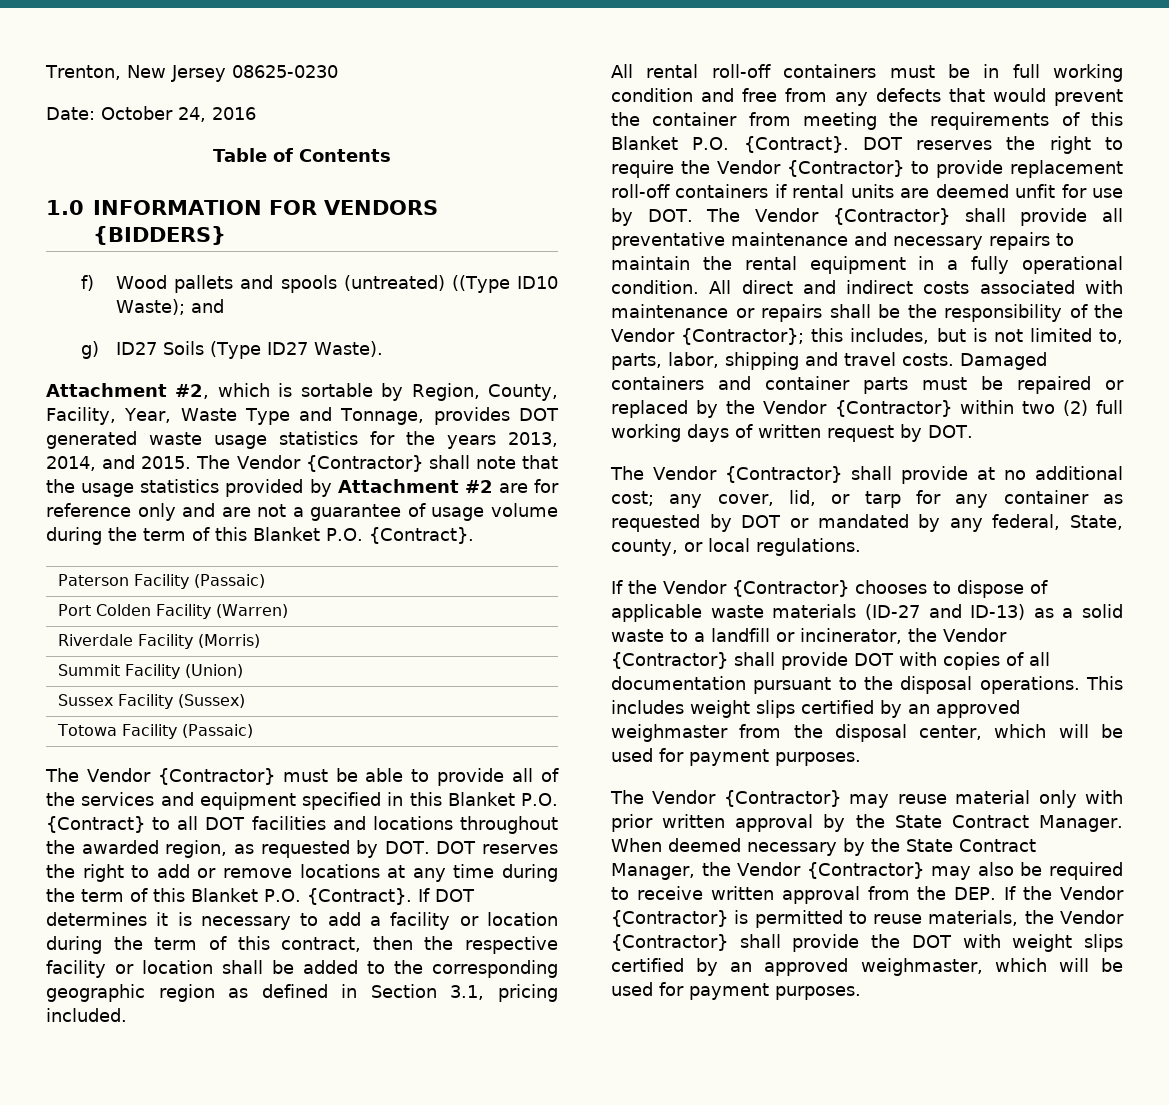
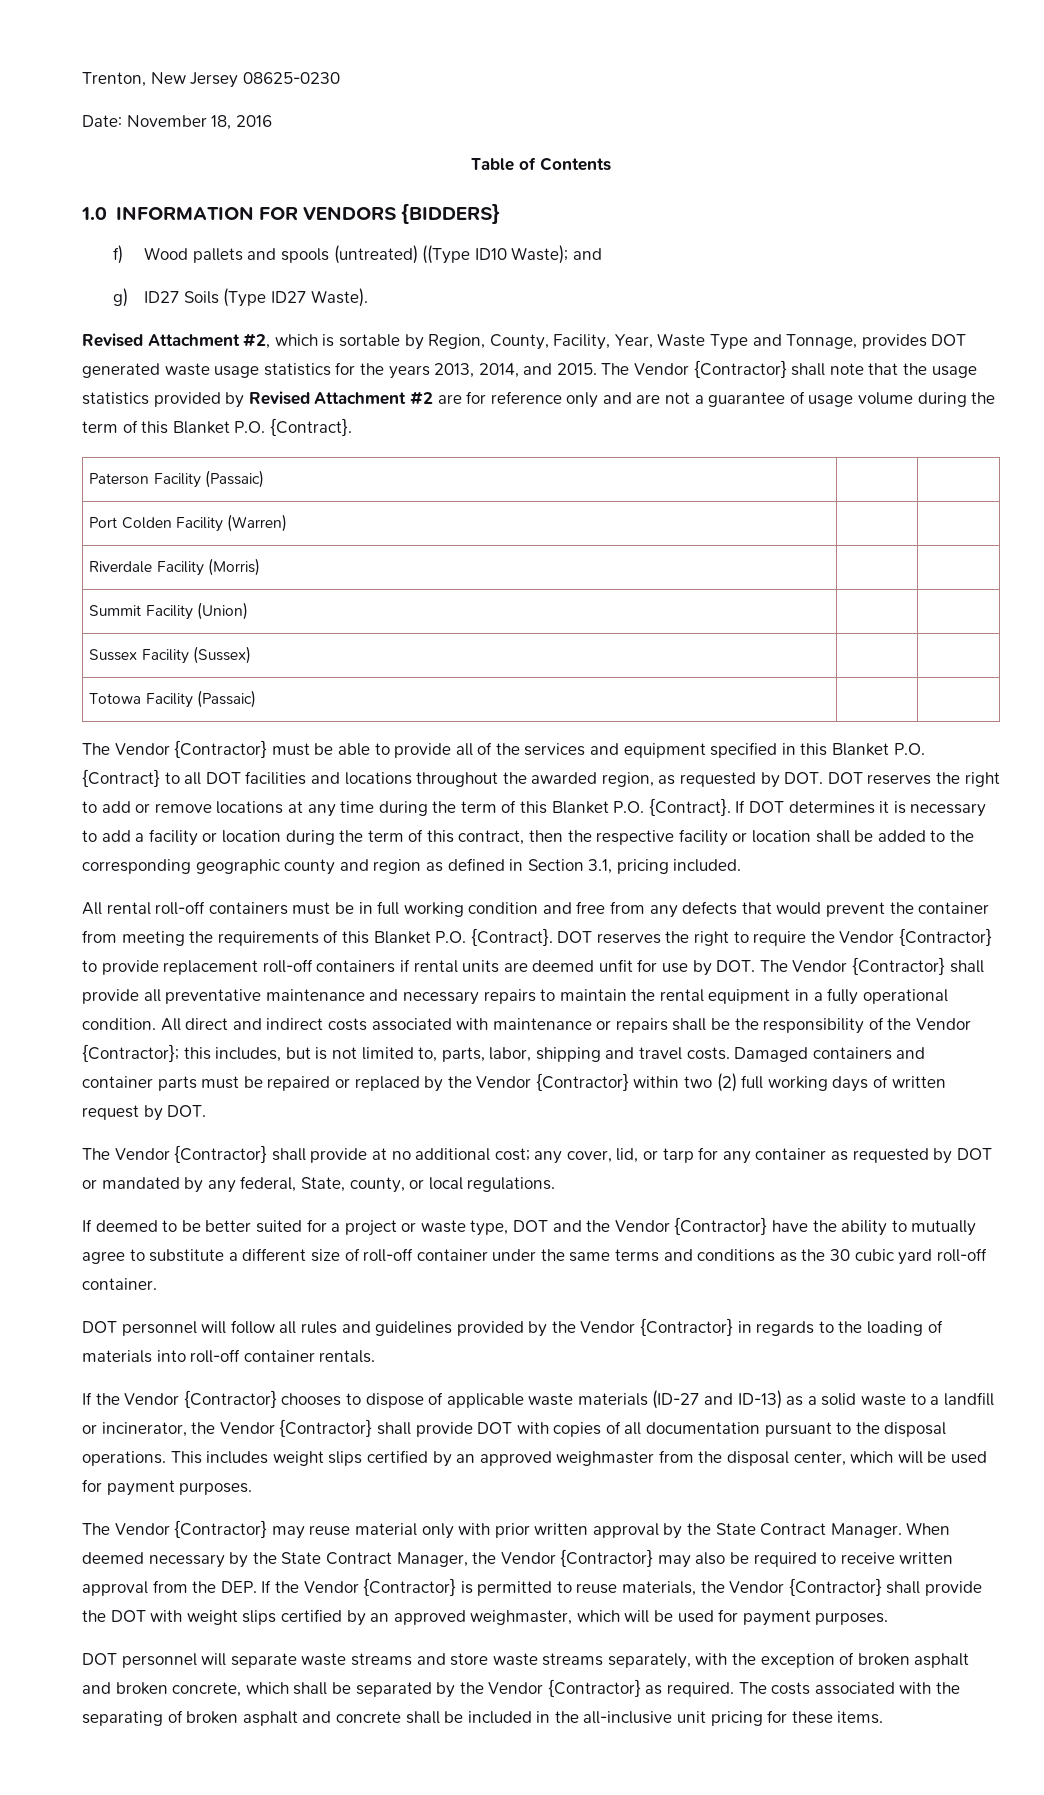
[101,106,206,122] October 24, -> [126,115,232,130] November 18,
(384, 349) none -> [82,333,143,347] Revised
(332, 488) none -> [248,391,310,405] Revised
(145, 993) none -> [284,859,369,875] county and
(861, 547) none -> [82,1217,977,1236] [82,1248,987,1265] [82,1278,157,1290] [82,1318,943,1337] [82,1349,376,1363] // If deemed to be better suited for a project or waste type, DOT and the Vendor {Contractor} have the ability to mutually agree to substitute a different size of roll-off container under the same terms and conditions as the 30 cubic yard roll-off container. // DOT personnel will follow all rules and guidelines provided by the Vendor {Contractor} in regards to the loading of materials into roll-off container rentals.
(861, 993) none -> [82,1652,970,1669] [82,1679,961,1698] [82,1710,884,1726] // DOT personnel will separate waste streams and store waste streams separately, with the exception of broken asphalt and broken concrete, which shall be separated by the Vendor {Contractor} as required. The costs associated with the separating of broken asphalt and concrete shall be included in the all-inclusive unit pricing for these items.

